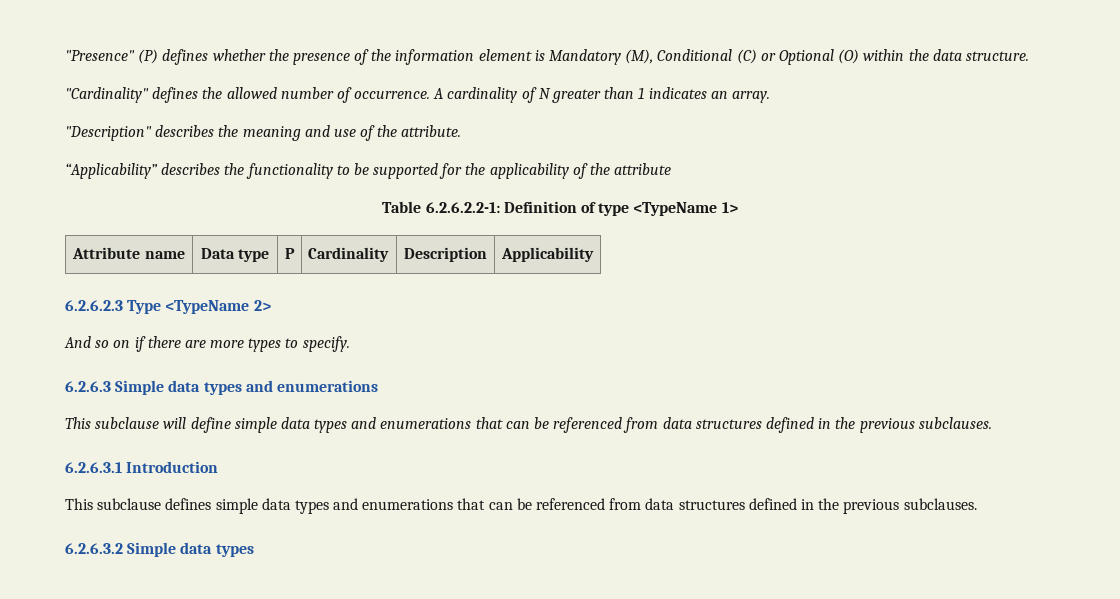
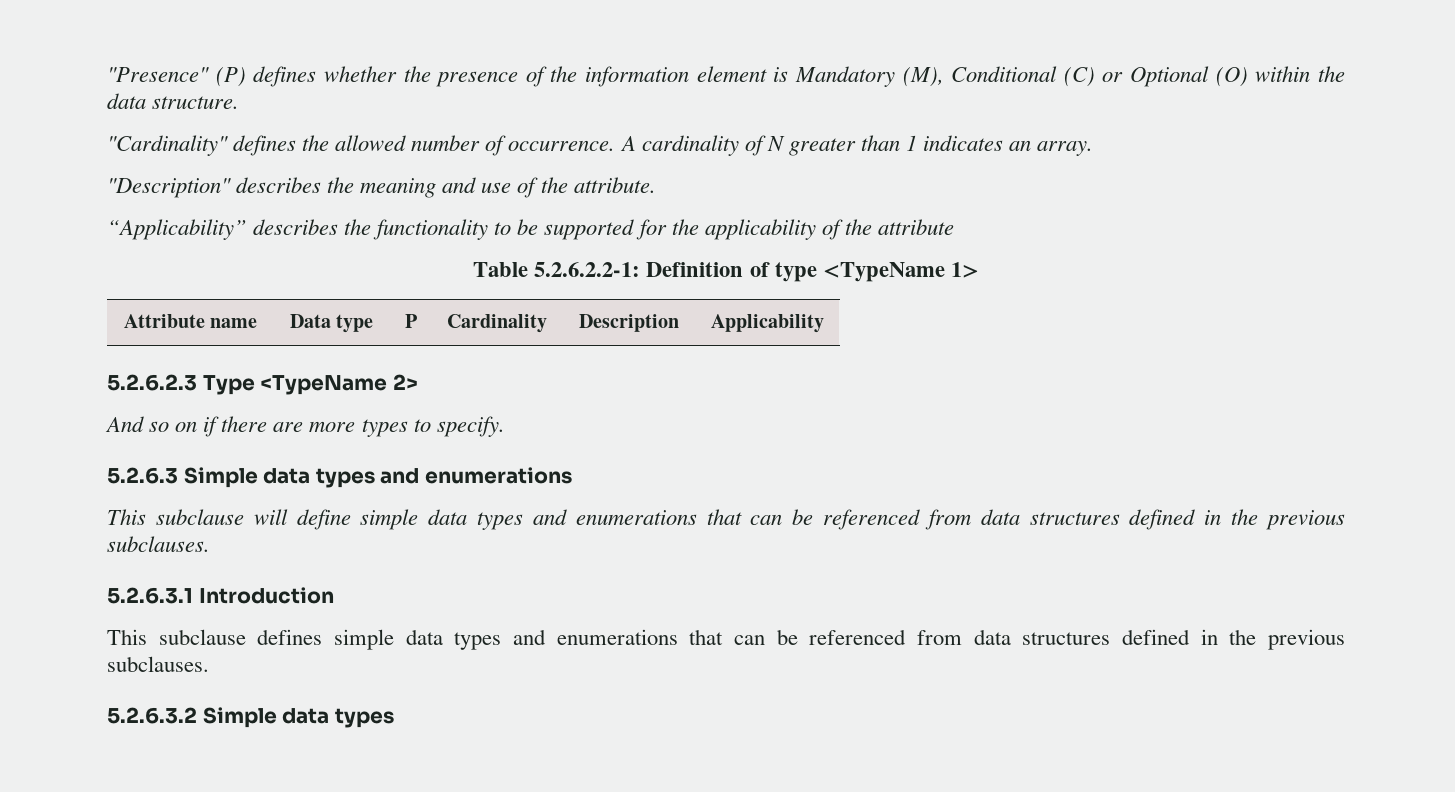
[425,202,500,213] 6.2.6.2.2-1: -> [534,262,641,277] 5.2.6.2.2-1:
[65,300,123,311] 6.2.6.2.3 -> [107,374,197,391] 5.2.6.2.3
[65,381,111,392] 6.2.6.3 -> [107,467,178,484] 5.2.6.3
[65,462,122,473] 6.2.6.3.1 -> [107,587,193,604] 5.2.6.3.1
[65,543,123,554] 6.2.6.3.2 -> [107,707,197,724] 5.2.6.3.2

